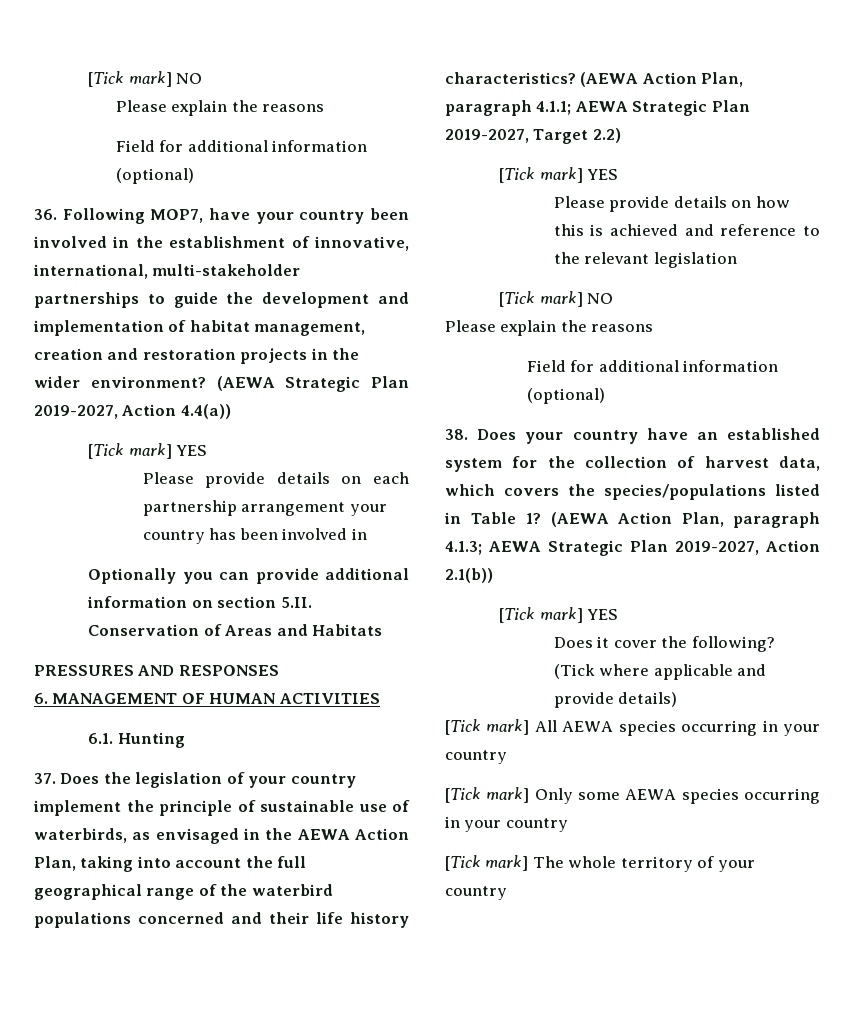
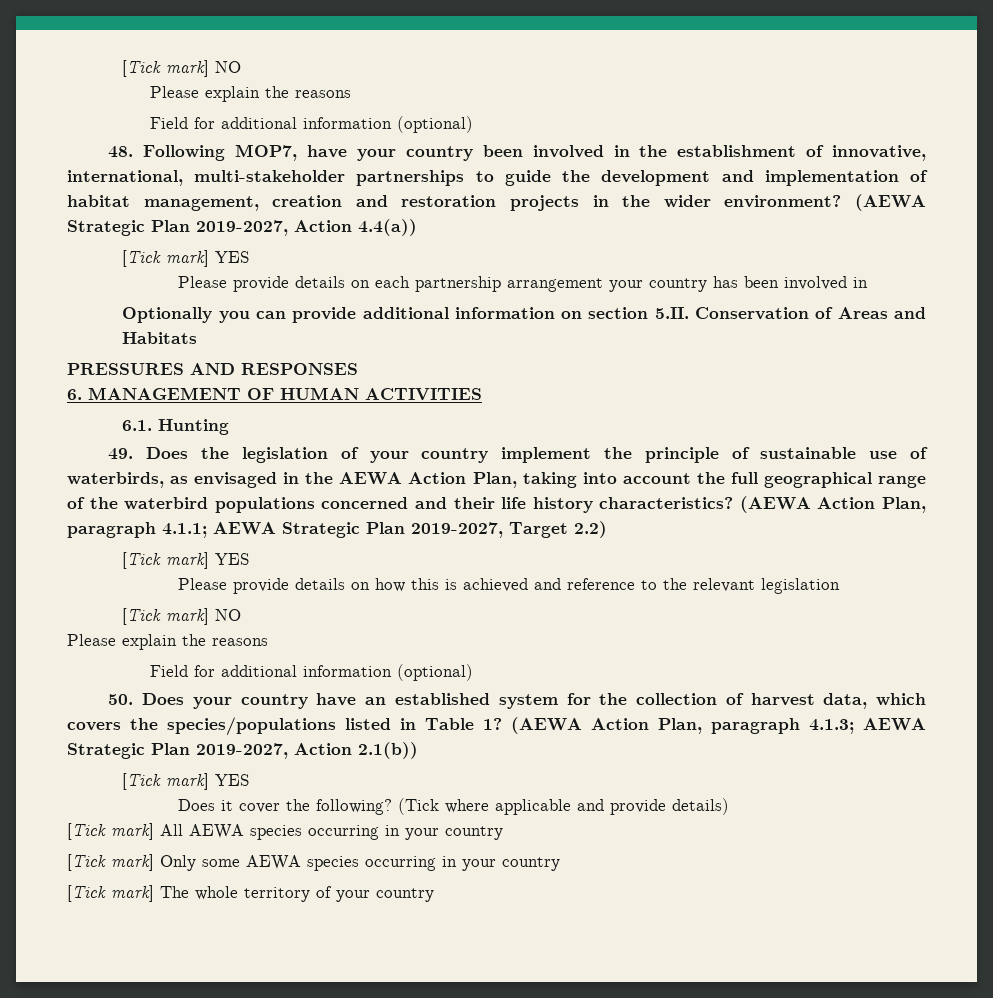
[34,209,57,220] 36. -> [108,146,134,158] 48.
[34,773,56,784] 37. -> [108,448,134,460] 49.
[445,429,468,440] 38. -> [108,694,134,705] 50.

